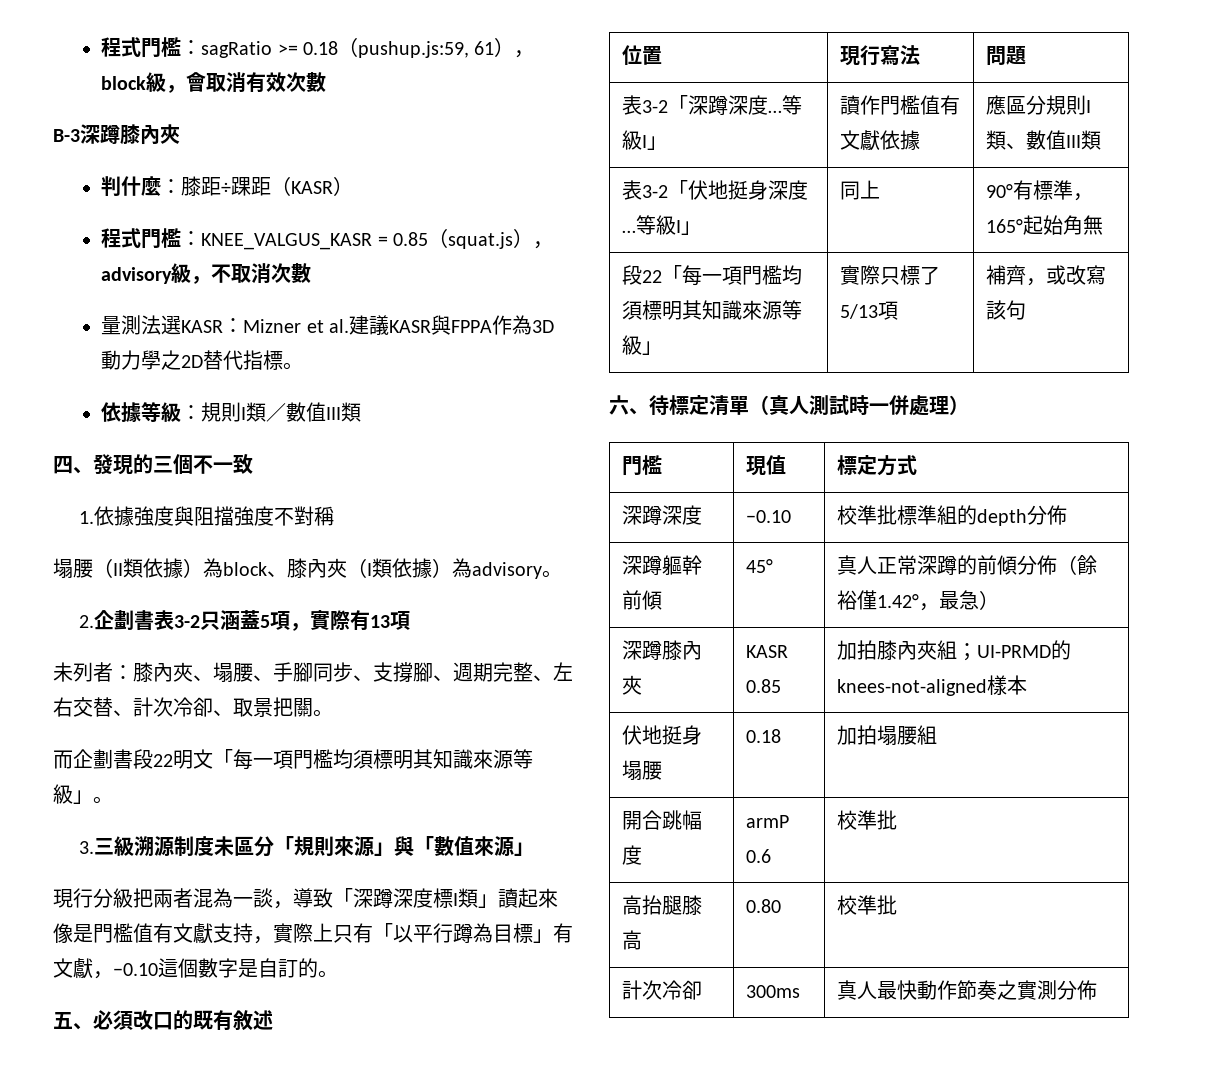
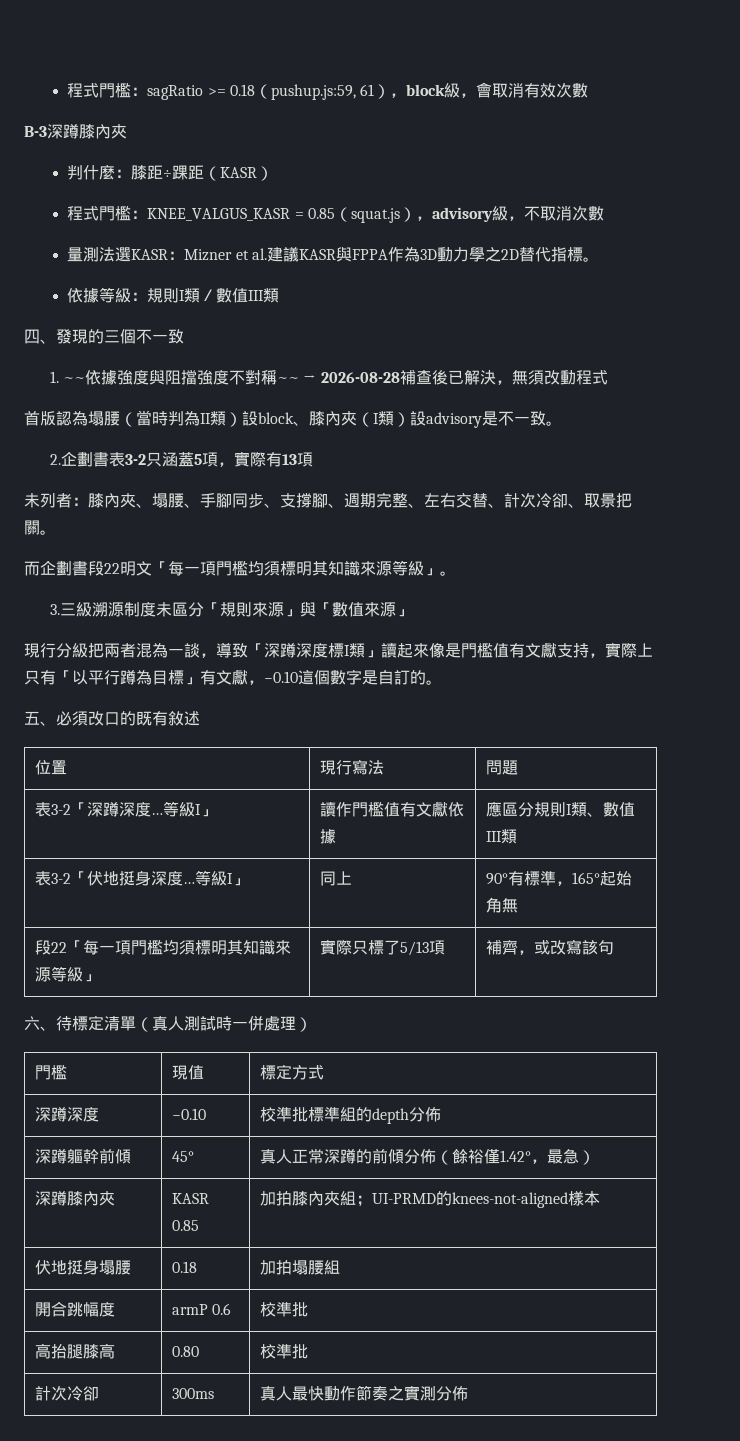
(95, 517) none -> [63,377,86,383] ~~
[53,558,223,578] // 塌腰（II類依據）為 -> [277,369,608,385] [24,410,258,427] ~~ → 2026-08-28補查後已解決，無須改動程式 // 首版認為塌腰（當時判為II類）設
[392,558,542,579] 依據）為advisory -> [394,411,546,428] ）設advisory是不一致

